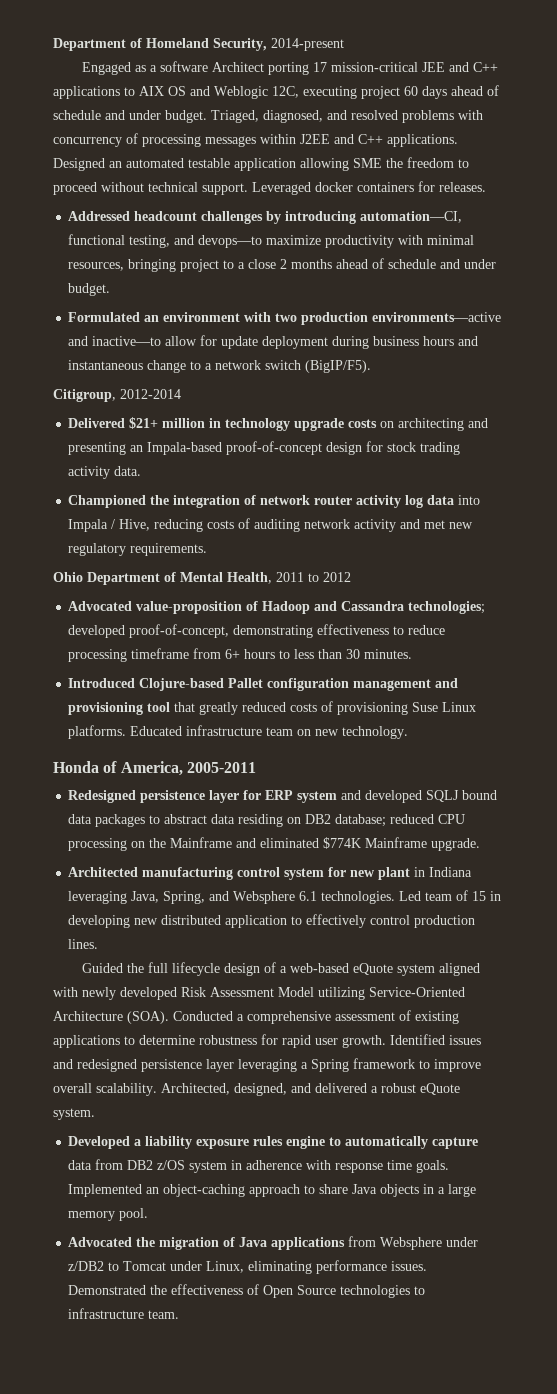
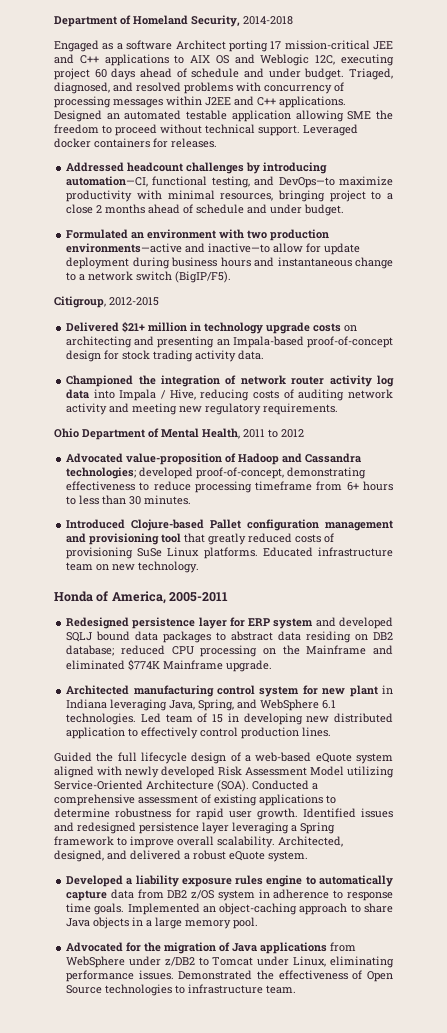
[271,38,344,51] 2014-present -> [243,16,293,25] 2014-2018
[198,235,263,248] devops—to -> [278,177,335,188] DevOps—to
[120,389,181,399] 2012-2014 -> [109,297,159,306] 2012-2015
[424,520,446,529] met -> [132,403,178,415] meeting
[412,702,439,712] Suse -> [137,548,163,557] SuSe
[233,891,296,904] Websphere -> [260,699,320,711] WebSphere
[306,1160,332,1170] with -> [333,890,344,899] to
(133, 1242) none -> [126,942,142,952] for
[380,1237,443,1250] Websphere -> [66,956,126,968] WebSphere

